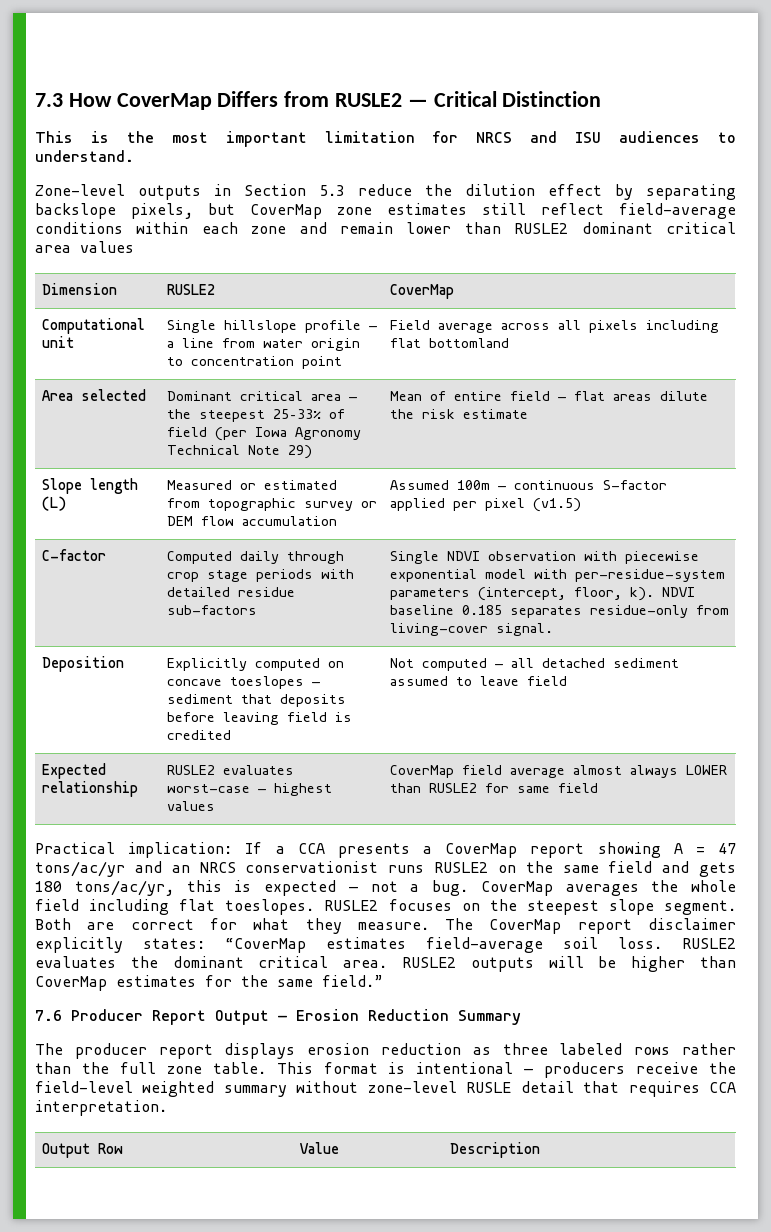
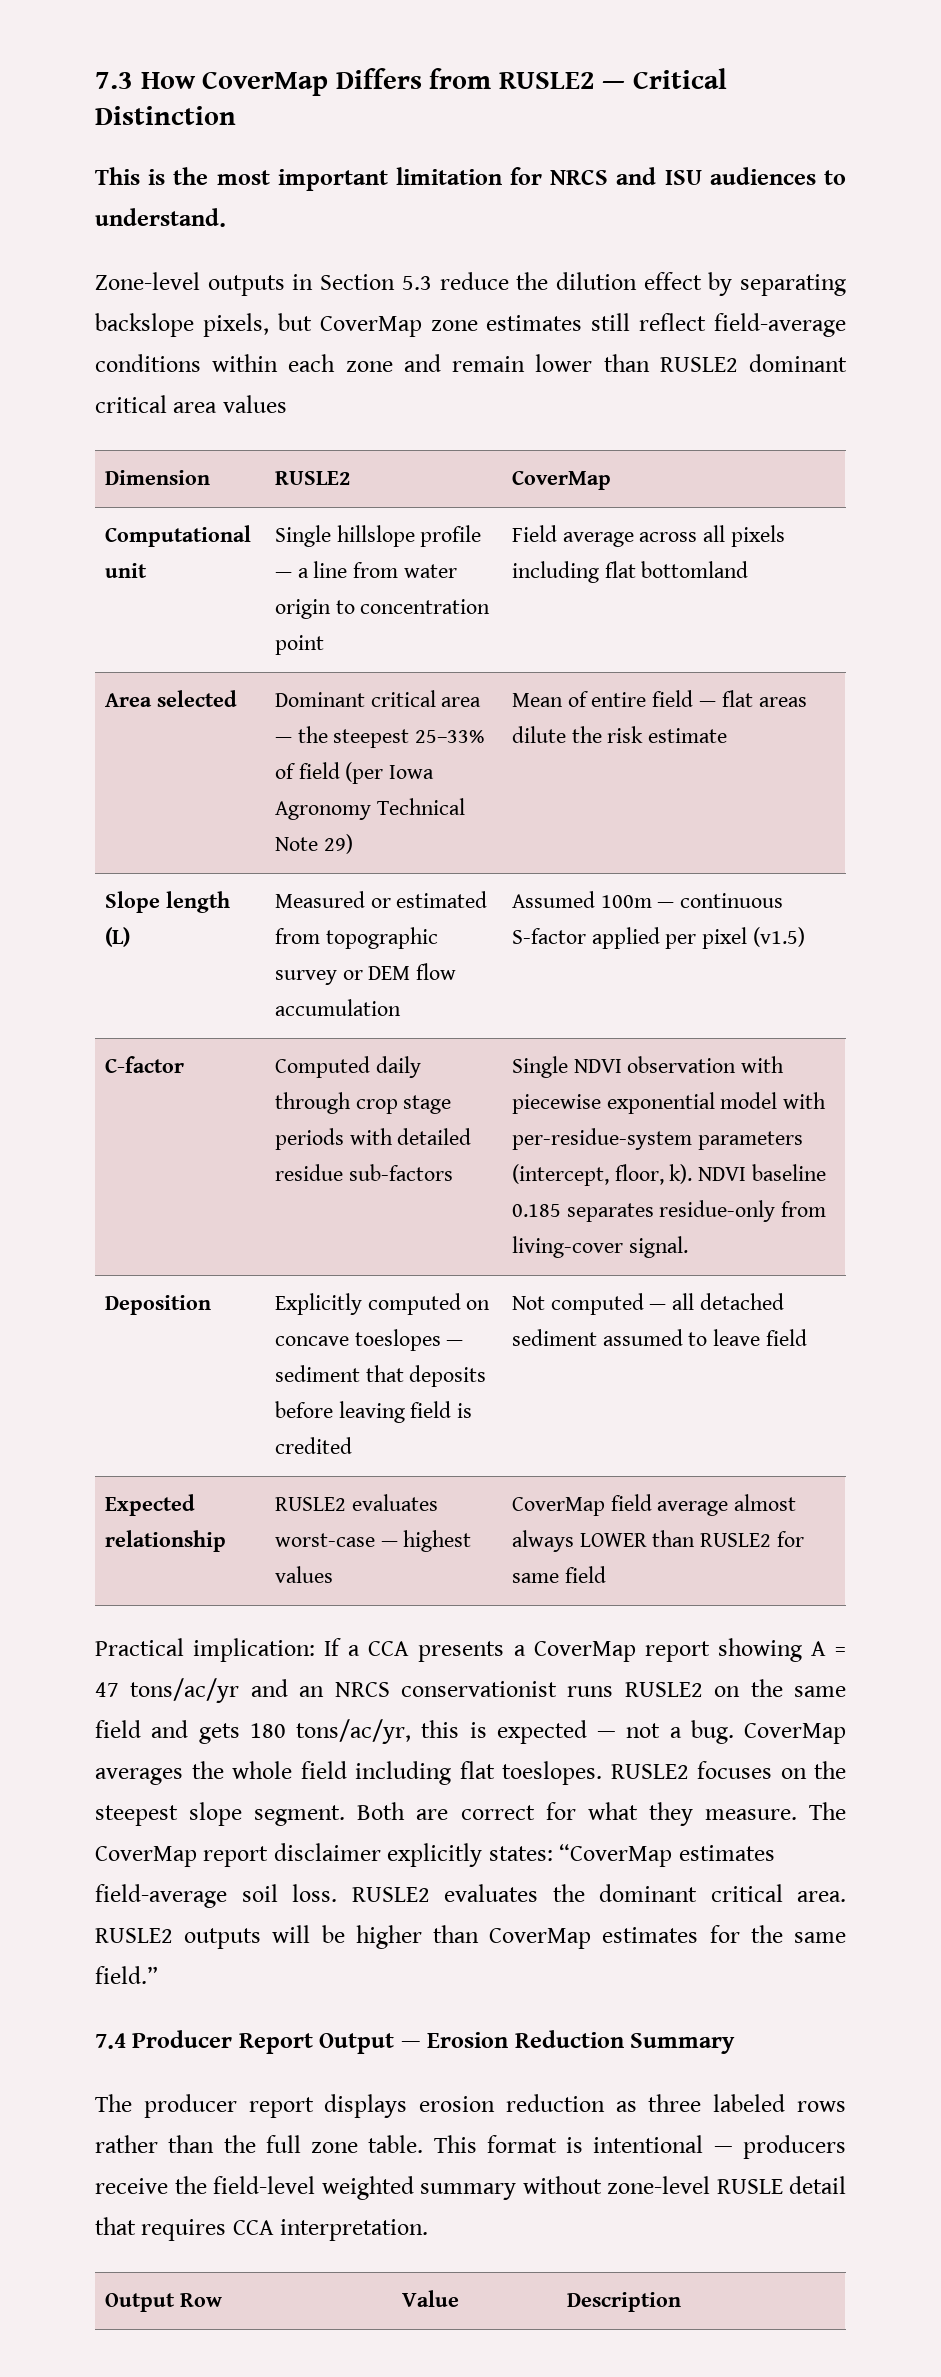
[35,1010,62,1021] 7.6 -> [95,2033,126,2049] 7.4

